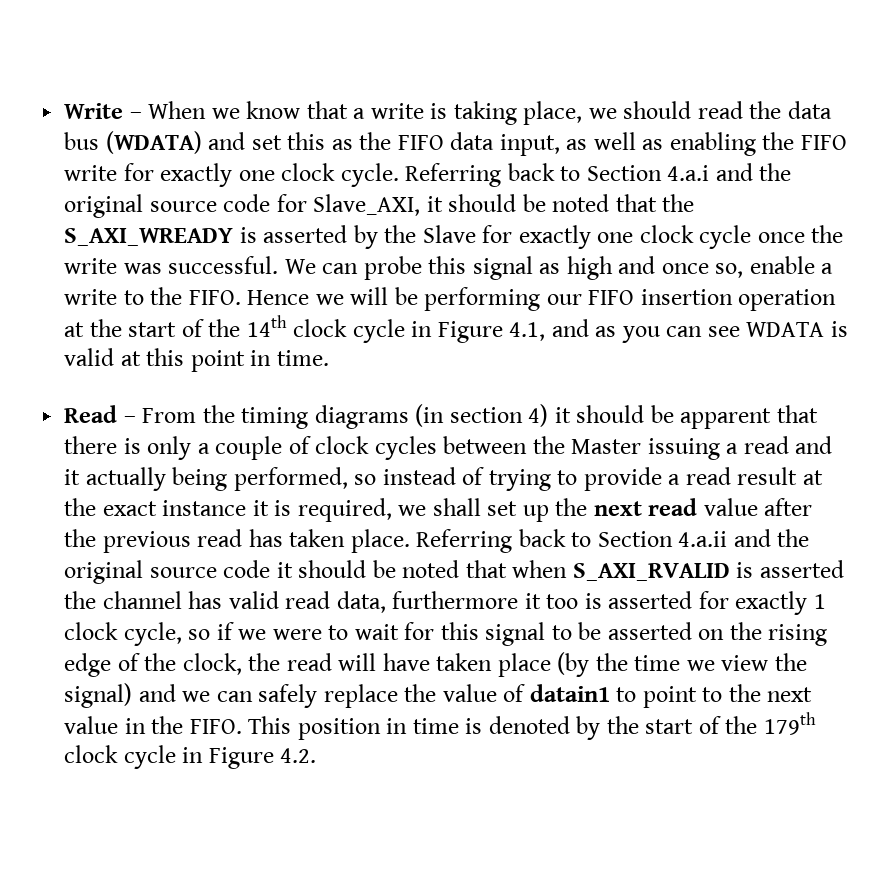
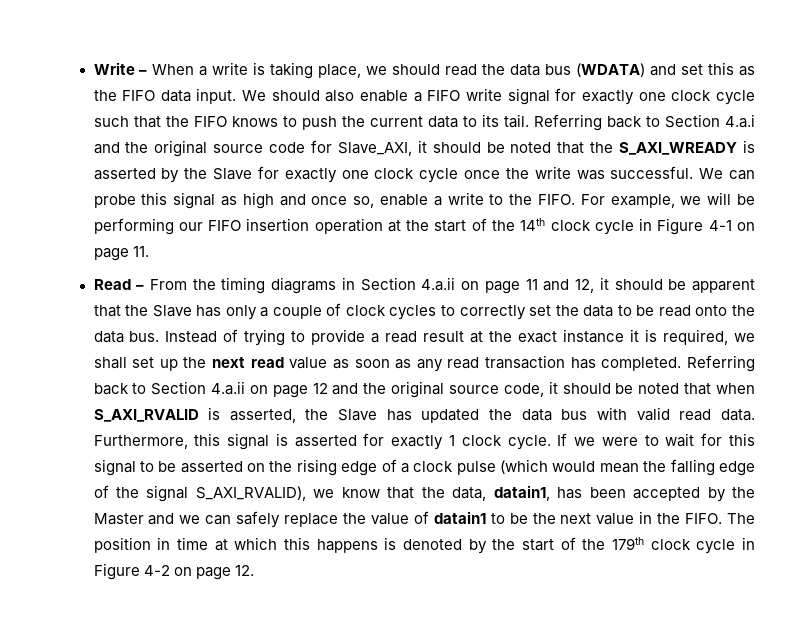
[211,101,348,119] we know that -> (195, 69) none
[499,132,795,156] input, as well as enabling the -> [196,88,422,104] input. We should also enable a
[123,163,399,187] for exactly one clock cycle. -> [507,88,755,105] [93,114,529,130] signal for exactly one clock cycle such that the FIFO knows to push the current data to its tail.
[247,290,310,305] Hence -> [580,194,675,208] For example,
[509,319,848,343] [64,348,329,372] 4.1, and as you can see WDATA is valid at this point in time. -> [708,220,755,231] [93,246,149,261] 4-1 on page 11.
[415,404,549,427] (in section 4) -> [341,277,595,294] in Section 4.a.ii on page 11 and 12,
[64,436,141,454] there is -> [125,305,222,317] the Slave has
[443,436,833,460] [64,467,456,491] between the Master issuing a read and it actually being performed, so instead -> [441,305,756,320] [93,331,218,343] to correctly set the data to be read onto the data bus. Instead
[764,498,813,516] [64,529,410,553] after the previous read has taken place. -> [332,355,682,372] as soon as any read transaction has completed.
[733,529,810,547] [64,560,271,584] and the original source code -> [249,381,544,398] on page 12 and the original source code,
[759,560,844,578] [64,591,579,613] asserted the channel has valid read data, furthermore it too -> [229,407,755,423] [93,433,270,450] asserted, the Slave has updated the data bus with valid read data. Furthermore, this signal
[123,622,234,646] cycle, so if -> [507,433,568,450] cycle. If
[144,652,807,677] [64,683,133,708] the clock, the read will have taken place (by the time we view the signal) -> [400,459,755,476] [93,485,755,502] [93,513,144,525] a clock pulse (which would mean the falling edge of the signal S_AXI_RVALID), we know that the data, datain1, has been accepted by the Master
[642,686,723,708] point to -> [509,513,528,524] be
[248,716,292,734] This -> [726,513,755,524] The
(459, 726) none -> [214,537,378,553] at which this happens
[280,748,317,763] 4.2. -> [143,565,254,580] 4-2 on page 12.

